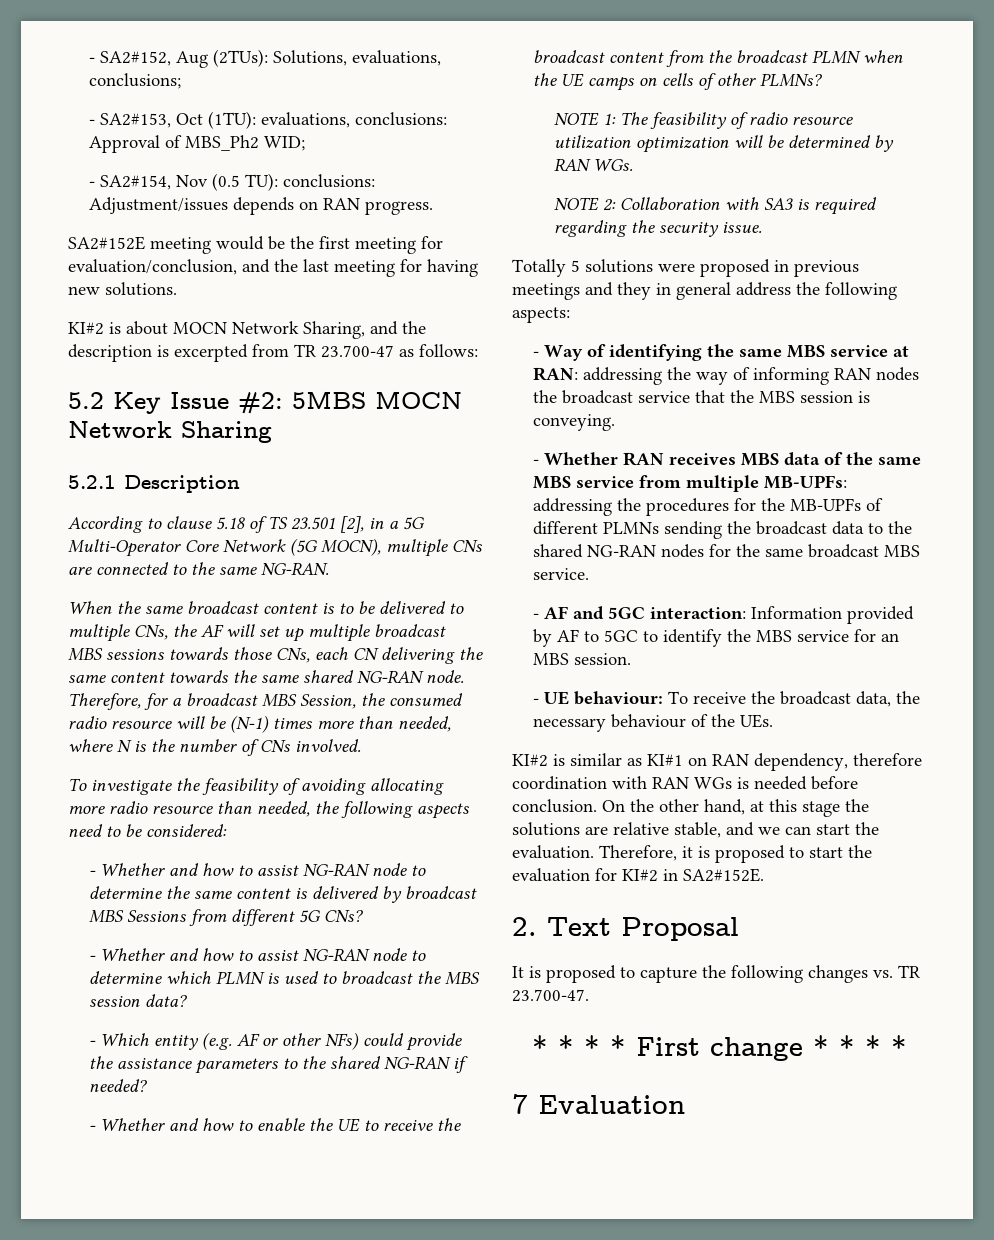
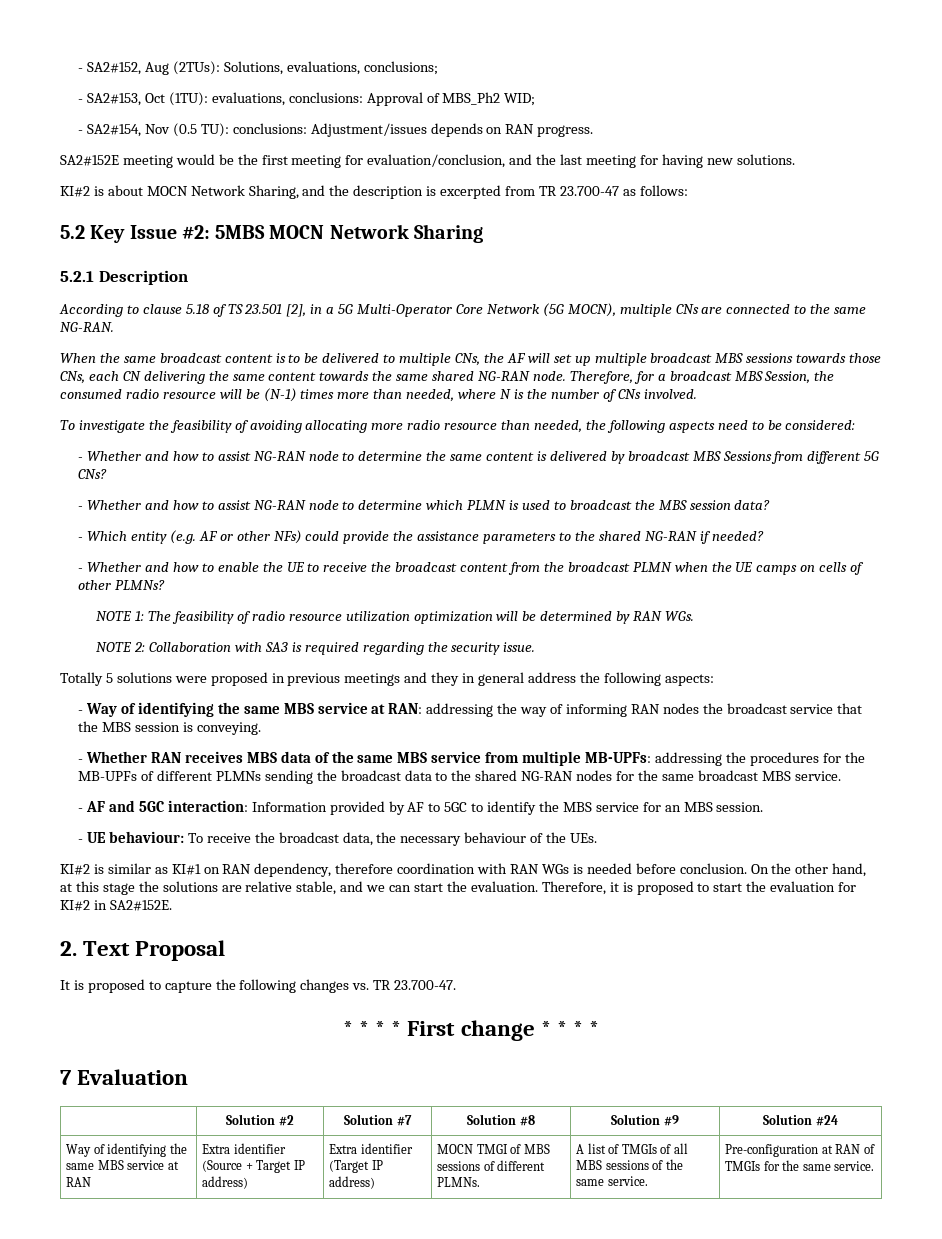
(685, 1104) none -> [226,1114,294,1126] [344,1114,412,1126] [467,1114,535,1126] [611,1114,679,1126] [763,1114,838,1126] [66,1143,187,1157] [66,1160,179,1170] [66,1177,92,1187] [202,1143,286,1154] [202,1160,305,1173] [202,1176,249,1189] [329,1143,413,1154] [329,1160,383,1173] [329,1176,376,1189] [437,1144,550,1154] [437,1160,546,1171] [437,1177,481,1187] [576,1143,688,1154] [576,1159,683,1170] [576,1176,648,1186] [725,1144,875,1157] [725,1160,875,1171] // | Solution #2 | Solution #7 | Solution #8 | Solution #9 | Solution #24 // Way of identifying the same MBS service at RAN | Extra identifier (Source + Target IP address) | Extra identifier (Target IP address) | MOCN TMGI of MBS sessions of different PLMNs. | A list of TMGIs of all MBS sessions of the same service. | Pre-configuration at RAN of TMGIs for the same service.

